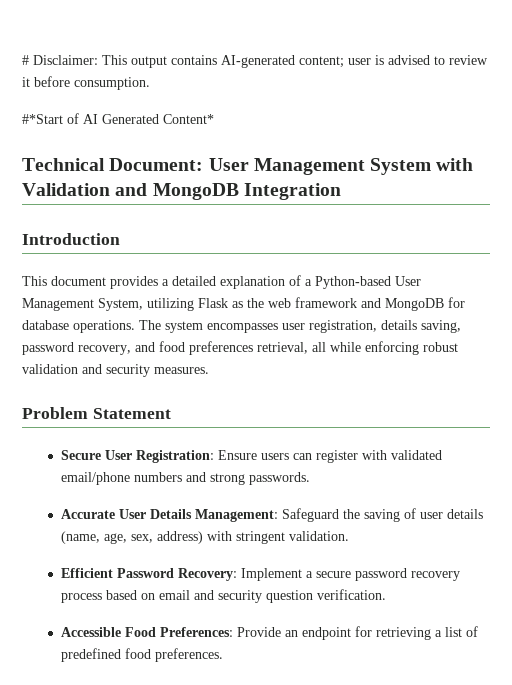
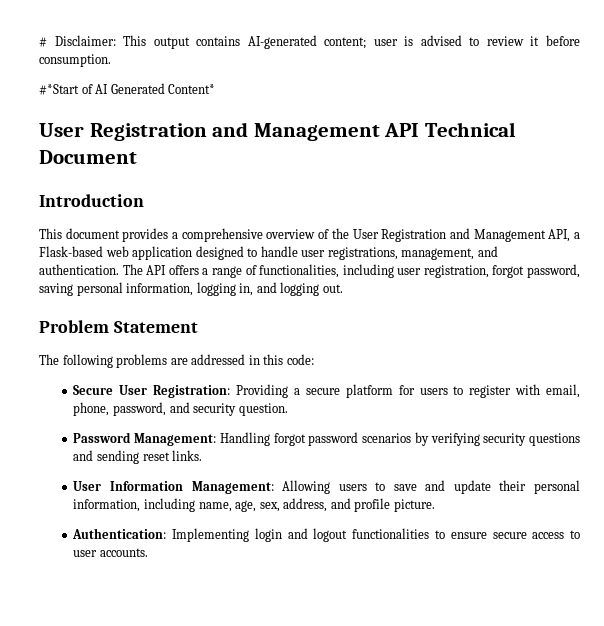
[22,158,474,175] [22,183,341,200] Technical Document: User Management System with Validation and MongoDB Integration -> [39,122,516,141] [39,150,137,164] User Registration and Management API Technical Document
[172,275,421,289] [22,297,465,311] [22,320,461,333] [22,341,458,355] [22,364,209,377] [22,407,171,419] [61,450,443,463] [61,472,311,485] [61,508,484,522] [61,531,350,544] [61,568,461,581] [61,589,387,603] [61,626,479,640] [61,648,224,662] detailed explanation of a Python-based User Management System, utilizing Flask as the web framework and MongoDB for database operations. The system encompasses user registration, details saving, password recovery, and food preferences retrieval, all while enforcing robust validation and security measures. // Problem Statement // Secure User Registration: Ensure users can register with validated email/phone numbers and strong passwords. // Accurate User Details Management: Safeguard the saving of user details (name, age, sex, address) with stringent validation. // Efficient Password Recovery: Implement a secure password recovery process based on email and security question verification. // Accessible Food Preferences: Provide an endpoint for retrieving a list of predefined food preferences. -> [181,228,580,242] [39,246,498,260] [39,264,580,278] [39,282,343,296] [39,320,198,333] [39,354,314,368] [73,384,581,398] [73,402,288,416] [73,432,580,446] [73,450,203,464] [73,480,580,494] [73,498,435,512] [72,528,581,542] [73,548,148,557] comprehensive overview of the User Registration and Management API, a Flask-based web application designed to handle user registrations, management, and authentication. The API offers a range of functionalities, including user registration, forgot password, saving personal information, logging in, and logging out. // Problem Statement // The following problems are addressed in this code: // Secure User Registration: Providing a secure platform for users to register with email, phone, password, and security question. // Password Management: Handling forgot password scenarios by verifying security questions and sending reset links. // User Information Management: Allowing users to save and update their personal information, including name, age, sex, address, and profile picture. // Authentication: Implementing login and logout functionalities to ensure secure access to user accounts.

